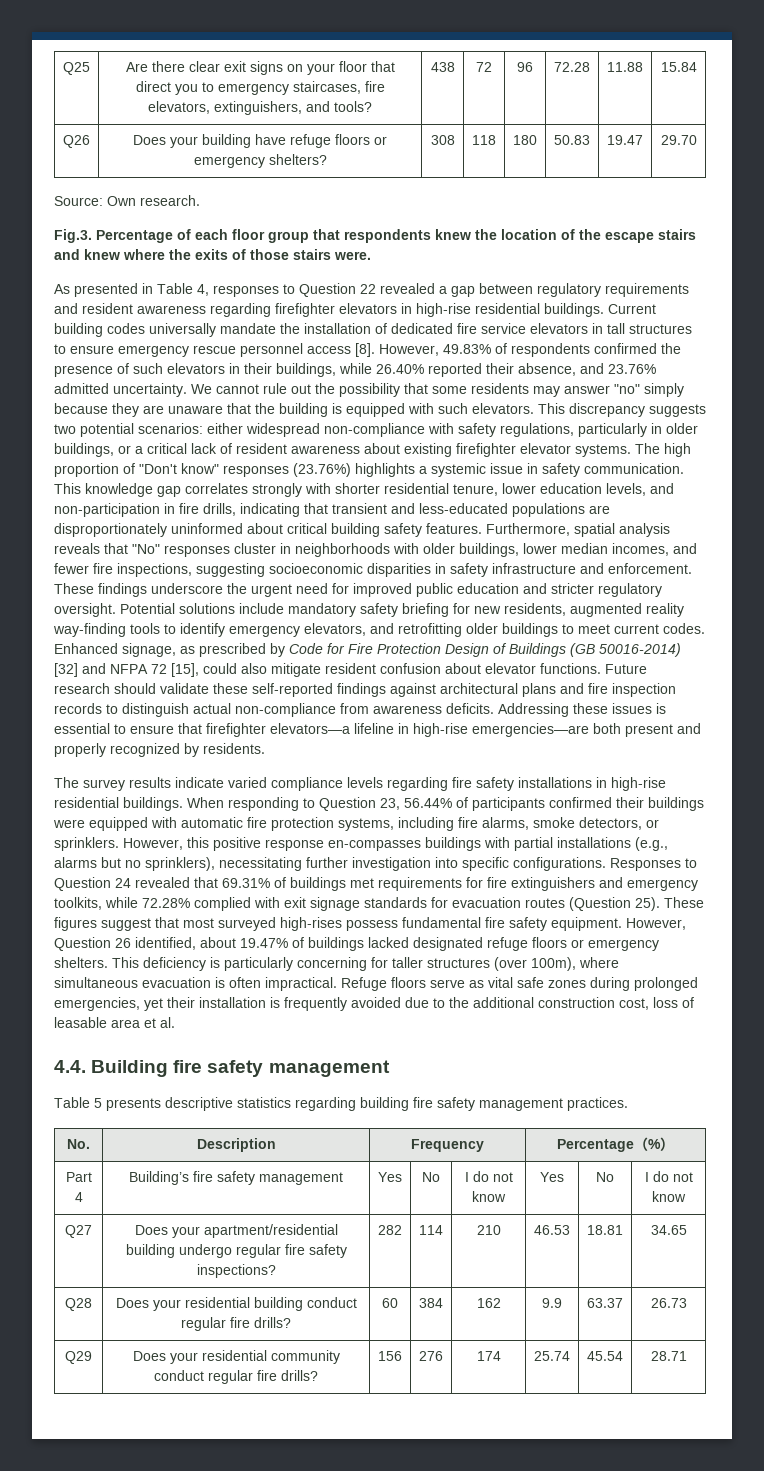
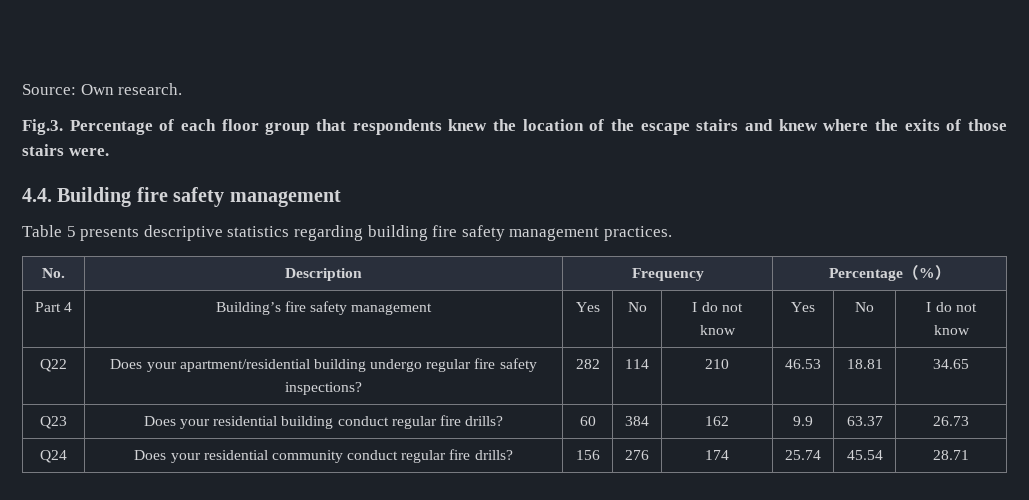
[63,62,90,75] [125,61,395,75] [135,81,385,95] [148,101,372,115] [430,62,455,72] [476,62,492,72] [517,62,533,72] [554,62,590,72] [607,62,643,72] [660,62,697,72] [63,135,90,148] [133,134,387,148] [193,154,327,168] [430,135,455,145] [472,135,496,145] [513,135,537,145] [554,135,590,145] [607,135,643,145] [660,135,697,145] Q25 | Are there clear exit signs on your floor that direct you to emergency staircases, fire elevators, extinguishers, and tools? | 438 | 72 | 96 | 72.28 | 11.88 | 15.84 // Q26 | Does your building have refuge floors or emergency shelters? | 308 | 118 | 180 | 50.83 | 19.47 | 29.70 // -> (22, 89) none
[54,283,689,297] [54,303,656,317] [54,323,692,337] [54,343,681,357] [54,363,656,377] [54,383,684,397] [54,403,706,417] [54,423,698,437] [54,443,691,457] [54,463,684,477] [54,483,674,497] [54,503,610,517] [54,523,670,537] [54,543,697,557] [54,563,692,577] [54,583,662,597] [54,603,684,617] [53,623,705,637] [54,643,681,657] [54,663,647,677] [54,683,676,697] [54,703,666,717] [54,723,701,737] [54,743,265,757] [54,777,666,791] [54,797,704,811] [53,817,659,831] [54,837,668,851] [54,857,697,871] [54,877,698,891] [54,897,704,911] [54,917,686,931] [54,937,659,951] [54,957,619,971] [54,977,698,991] [54,997,694,1011] [54,1017,175,1028] // As presented in Table 4, responses to Question 22 revealed a gap between regulatory requirements and resident awareness regarding firefighter elevators in high-rise residential buildings. Current building codes universally mandate the installation of dedicated fire service elevators in tall structures to ensure emergency rescue personnel access [8]. However, 49.83% of respondents confirmed the presence of such elevators in their buildings, while 26.40% reported their absence, and 23.76% admitted uncertainty. We cannot rule out the possibility that some residents may answer "no" simply because they are unaware that the building is equipped with such elevators. This discrepancy suggests two potential scenarios: either widespread non-compliance with safety regulations, particularly in older buildings, or a critical lack of resident awareness about existing firefighter elevator systems. The high proportion of "Don't know" responses (23.76%) highlights a systemic issue in safety communication. This knowledge gap correlates strongly with shorter residential tenure, lower education levels, and non-participation in fire drills, indicating that transient and less-educated populations are disproportionately uninformed about critical building safety features. Furthermore, spatial analysis reveals that "No" responses cluster in neighborhoods with older buildings, lower median incomes, and fewer fire inspections, suggesting socioeconomic disparities in safety infrastructure and enforcement. These findings underscore the urgent need for improved public education and stricter regulatory oversight. Potential solutions include mandatory safety briefing for new residents, augmented reality way-finding tools to identify emergency elevators, and retrofitting older buildings to meet current codes. Enhanced signage, as prescribed by Code for Fire Protection Design of Buildings (GB 50016-2014) [32] and NFPA 72 [15], could also mitigate resident confusion about elevator functions. Future research should validate these self-reported findings against architectural plans and fire inspection records to distinguish actual non-compliance from awareness deficits. Addressing these issues is essential to ensure that firefighter elevators—a lifeline in high-rise emergencies—are both present and properly recognized by residents. // The survey results indicate varied compliance levels regarding fire safety installations in high-rise residential buildings. When responding to Question 23, 56.44% of participants confirmed their buildings were equipped with automatic fire protection systems, including fire alarms, smoke detectors, or sprinklers. However, this positive response en-compasses buildings with partial installations (e.g., alarms but no sprinklers), necessitating further investigation into specific configurations. Responses to Question 24 revealed that 69.31% of buildings met requirements for fire extinguishers and emergency toolkits, while 72.28% complied with exit signage standards for evacuation routes (Question 25). These figures suggest that most surveyed high-rises possess fundamental fire safety equipment. However, Question 26 identified, about 19.47% of buildings lacked designated refuge floors or emergency shelters. This deficiency is particularly concerning for taller structures (over 100m), where simultaneous evacuation is often impractical. Refuge floors serve as vital safe zones during prolonged emergencies, yet their installation is frequently avoided due to the additional construction cost, loss of leasable area et al. -> (109, 152) none
[65,1225,92,1238] Q27 -> [40,359,67,372] Q22
[65,1298,92,1311] Q28 -> [40,416,67,429] Q23
[65,1351,92,1364] Q29 -> [40,450,67,463] Q24

